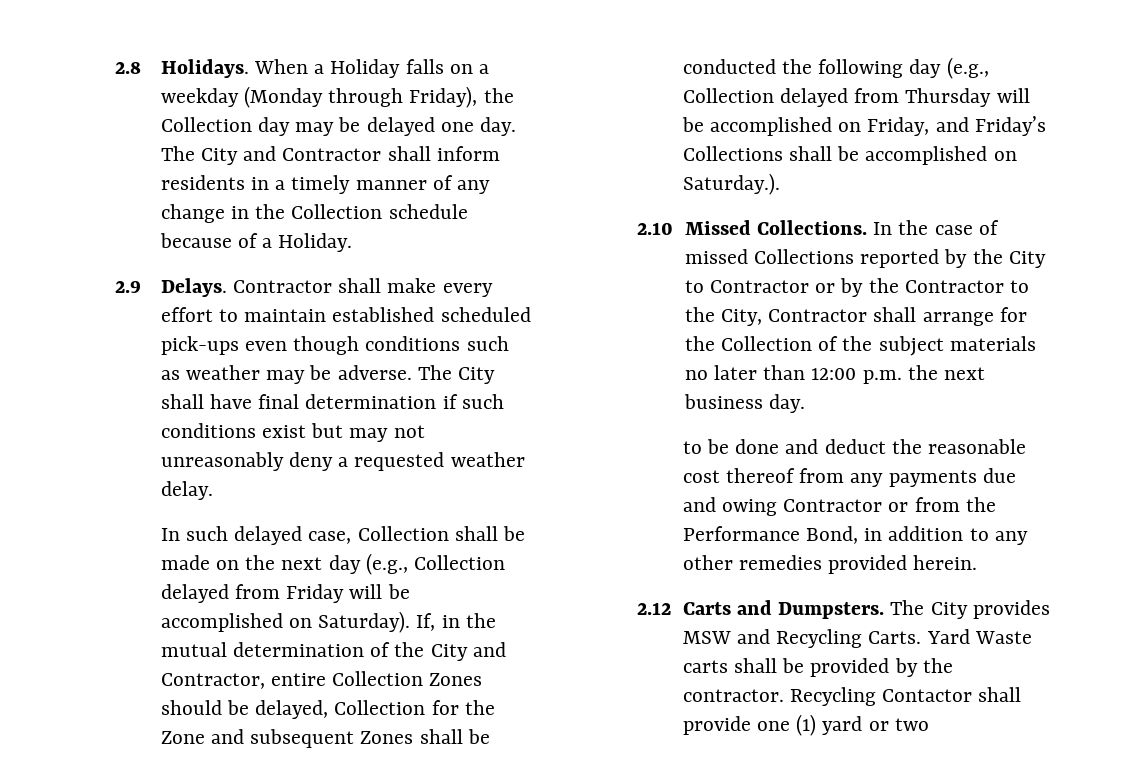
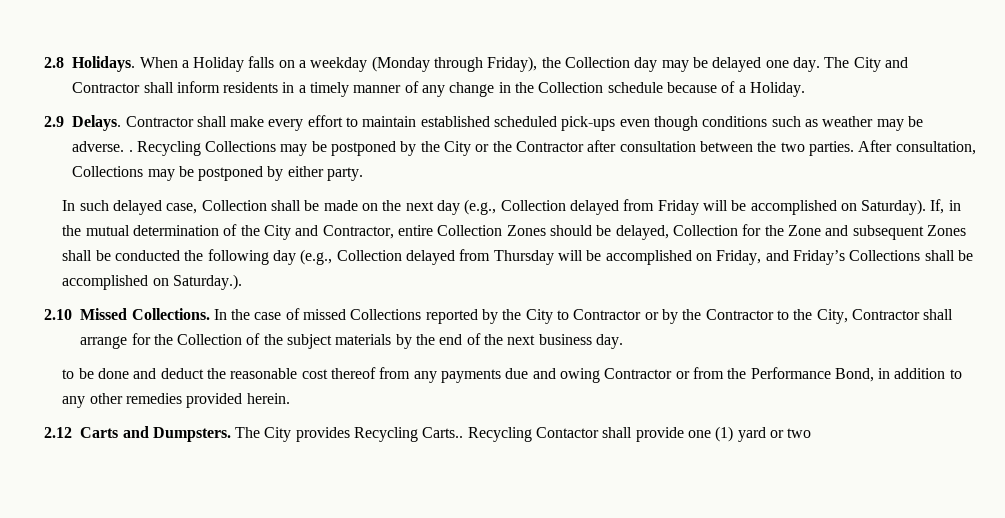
[417,365,495,384] [160,394,504,409] [160,423,425,442] [160,452,525,471] [160,481,213,500] The City shall have final determination if such conditions exist but may not unreasonably deny a requested weather delay. -> [128,140,976,156] [72,166,364,181] . Recycling Collections may be postponed by the City or the Contractor after consultation between the two parties. After consultation, Collections may be postponed by either party.
[684,365,902,384] no later than 12:00 p.m. -> [395,333,481,349] by the end of
[682,629,1032,648] [682,658,953,677] [682,689,784,702] MSW and Recycling Carts. Yard Waste carts shall be provided by the contractor. -> [354,427,464,442] Recycling Carts..

